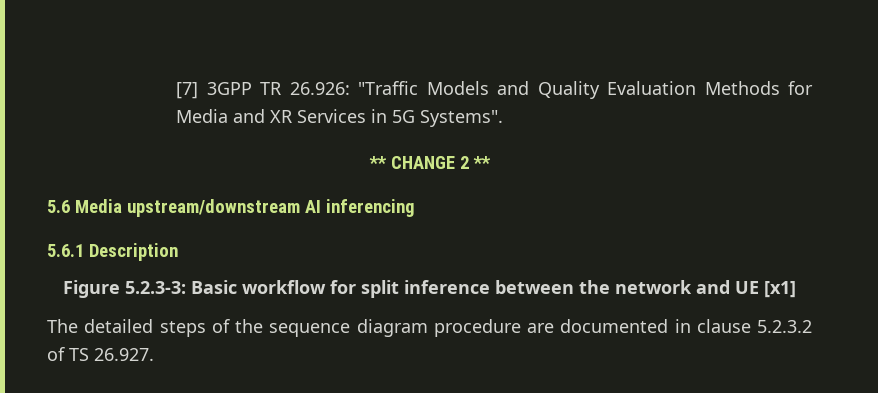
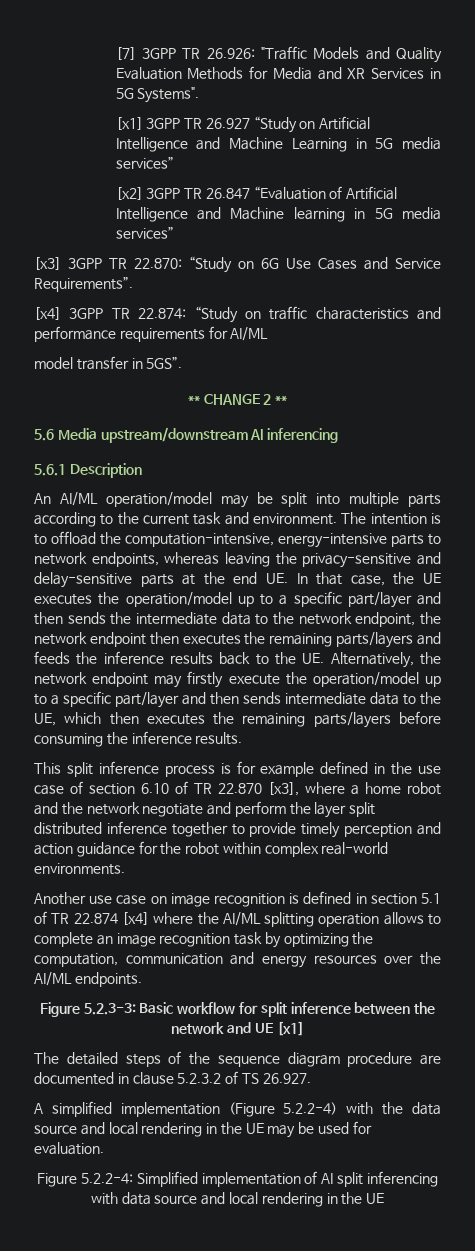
(504, 118) none -> [115,116,371,133] [115,137,441,152] [115,156,174,169] [115,186,398,200] [115,207,442,222] [115,226,174,239] [34,256,441,273] [34,276,133,292] [34,306,441,323] [34,326,269,342] [34,356,183,370] // [x1] 3GPP TR 26.927 “Study on Artificial Intelligence and Machine Learning in 5G media services” // [x2] 3GPP TR 26.847 “Evaluation of Artificial Intelligence and Machine learning in 5G media services” // [x3] 3GPP TR 22.870: “Study on 6G Use Cases and Service Requirements”. // [x4] 3GPP TR 22.874: “Study on traffic characteristics and performance requirements for AI/ML // model transfer in 5GS”.
(178, 252) none -> [34,492,441,508] [34,512,441,527] [34,531,441,548] [34,552,441,568] [34,572,442,588] [34,591,441,608] [34,612,442,627] [34,632,441,648] [34,651,441,668] [34,671,441,688] [34,691,441,708] [34,711,441,728] [34,731,243,747] [34,761,441,777] [34,781,441,796] [34,801,376,818] [34,821,441,838] [34,841,389,857] [34,863,125,875] [34,891,441,907] [34,911,442,927] [34,932,374,948] [34,952,442,968] [34,972,142,987] // An AI/ML operation/model may be split into multiple parts according to the current task and environment. The intention is to offload the computation-intensive, energy-intensive parts to network endpoints, whereas leaving the privacy-sensitive and delay-sensitive parts at the end UE. In that case, the UE executes the operation/model up to a specific part/layer and then sends the intermediate data to the network endpoint, the network endpoint then executes the remaining parts/layers and feeds the inference results back to the UE. Alternatively, the network endpoint may firstly execute the operation/model up to a specific part/layer and then sends intermediate data to the UE, which then executes the remaining parts/layers before consuming the inference results. // This split inference process is for example defined in the use case of section 6.10 of TR 22.870 [x3], where a home robot and the network negotiate and perform the layer split distributed inference together to provide timely perception and action guidance for the robot within complex real-world environments. // Another use case on image recognition is defined in section 5.1 of TR 22.874 [x4] where the AI/ML splitting operation allows to complete an image recognition task by optimizing the computation, communication and energy resources over the AI/ML endpoints.
(154, 354) none -> [34,1101,441,1117] [34,1121,372,1138] [34,1142,104,1155] [37,1171,438,1187] [90,1192,385,1207] // A simplified implementation (Figure 5.2.2-4) with the data source and local rendering in the UE may be used for evaluation. // Figure 5.2.2-4: Simplified implementation of AI split inferencing with data source and local rendering in the UE

